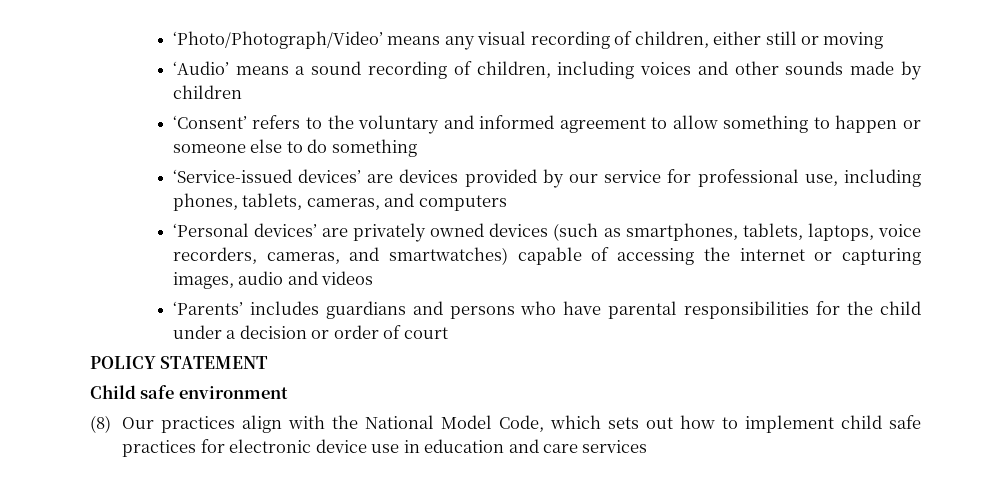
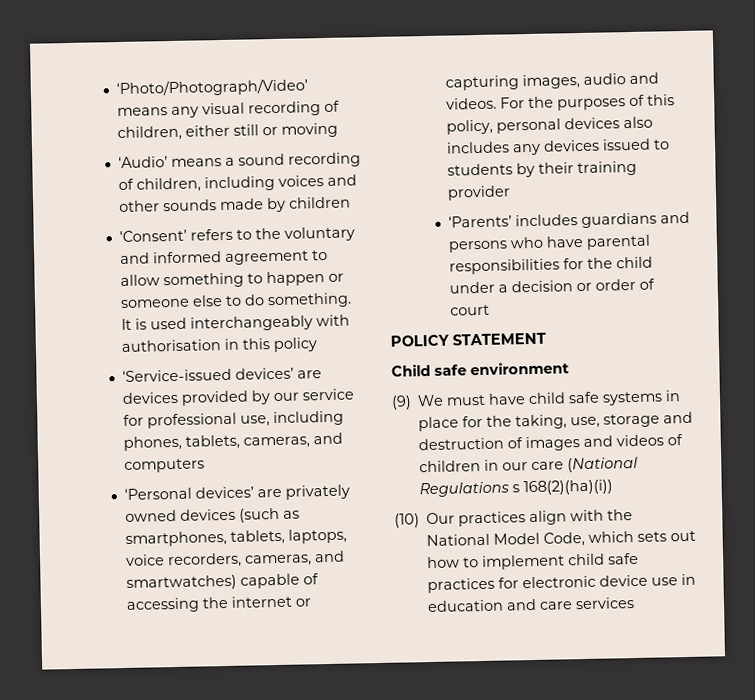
[331,139,417,157] something -> [266,292,352,309] [120,314,350,332] [120,337,318,353] something. It is used interchangeably with authorisation in this policy
[321,271,374,285] videos -> [445,94,675,111] [445,116,653,135] [445,138,670,156] [446,160,637,178] [446,185,511,201] videos. For the purposes of this policy, personal devices also includes any devices issued to students by their training provider
[90,415,111,433] (8) -> [391,390,682,410] [418,411,694,432] [418,434,684,452] [419,456,639,473] [419,479,614,498] [394,513,420,528] (9) We must have child safe systems in place for the taking, use, storage and destruction of images and videos of children in our care (National Regulations s 168(2)(ha)(i)) // (10)

